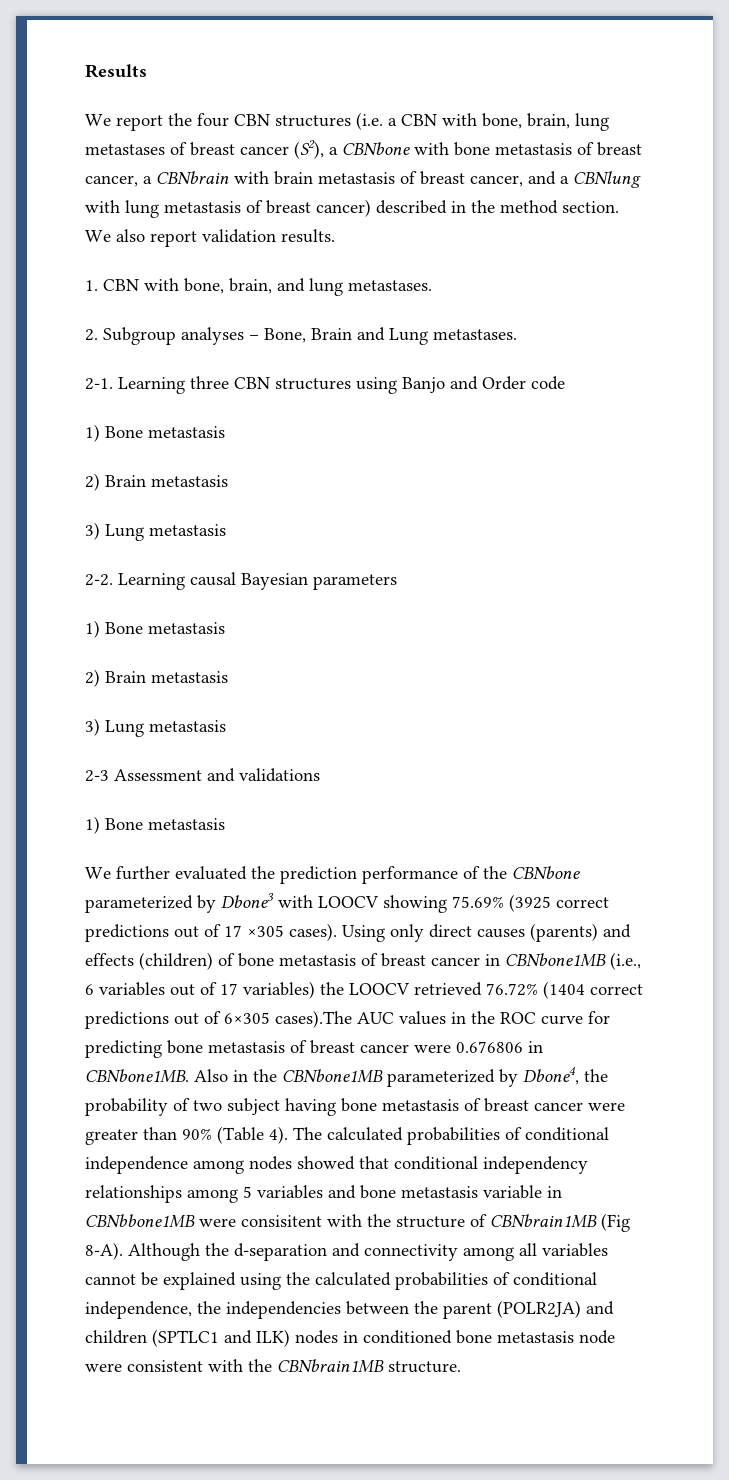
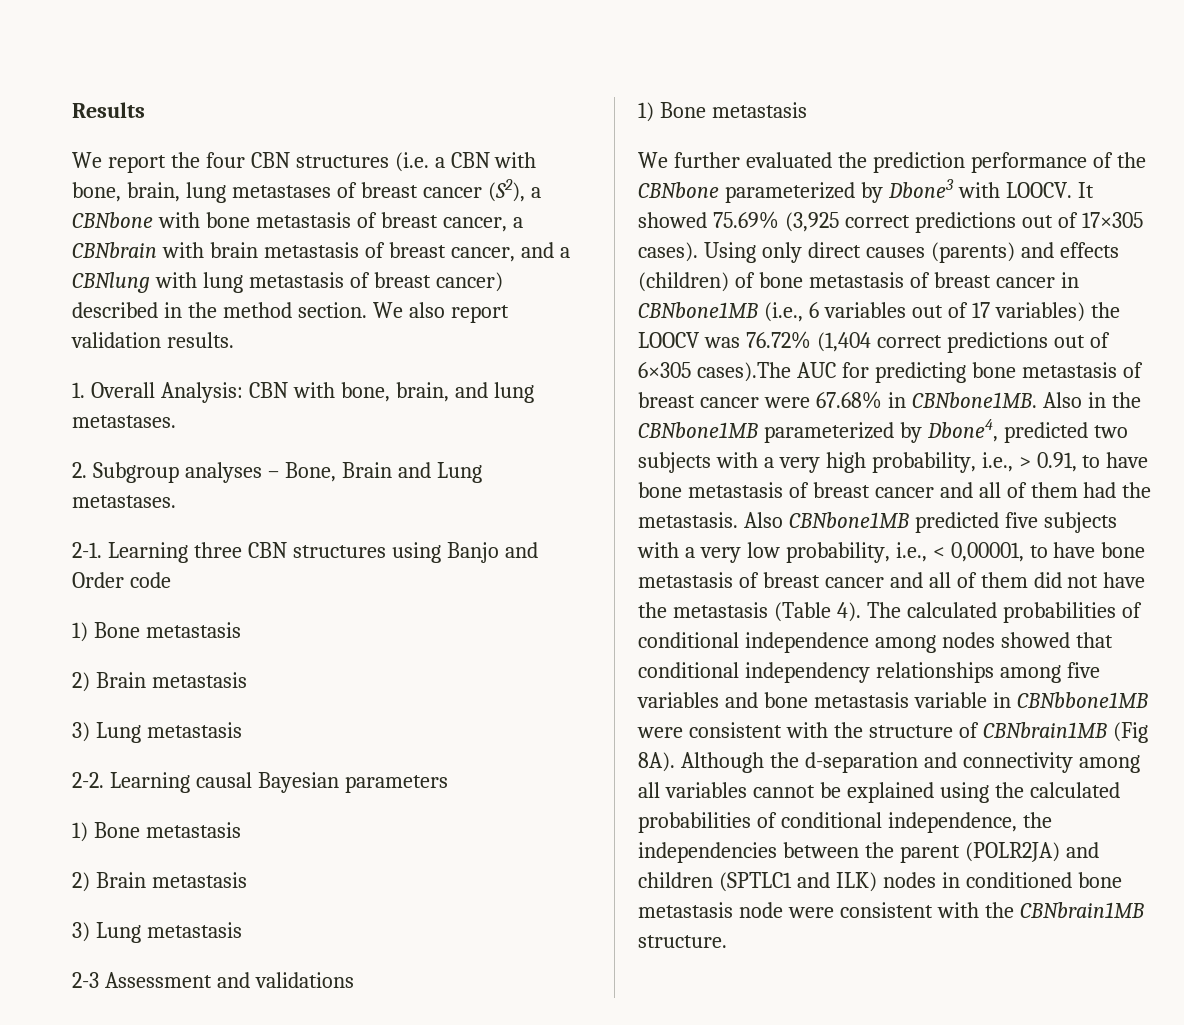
(98, 285) none -> [90,382,243,403] Overall Analysis:
[318,894,609,913] [85,924,284,942] LOOCV showing 75.69% (3925 correct predictions out of 17 ×305 -> [1005,182,1094,198] [638,211,1143,233] LOOCV. It showed 75.69% (3,925 correct predictions out of 17×305
[414,981,585,999] retrieved 76.72% (1404 -> [703,331,871,352] was 76.72% (1,404
[399,1011,583,1025] values in the ROC curve -> (836, 370) none
[456,1041,523,1053] 0.676806 -> [815,391,882,409] 67.68%
[584,1069,608,1082] [85,1098,625,1116] [85,1127,212,1145] the probability of two subject having bone metastasis of breast cancer were greater than 90% -> [1003,422,1128,443] [638,452,1149,473] [638,482,1152,498] [638,512,1117,533] [637,542,1146,563] [638,572,1146,588] [638,602,768,618] predicted two subjects with a very high probability, i.e., > 0.91, to have bone metastasis of breast cancer and all of them had the metastasis. Also CBNbone1MB predicted five subjects with a very low probability, i.e., < 0,00001, to have bone metastasis of breast cancer and all of them did not have the metastasis
[243,1186,252,1198] 5 -> [1066,662,1100,678] five
[241,1215,322,1227] consisitent -> [688,722,782,738] consistent
[85,1242,123,1260] 8-A). -> [638,752,675,772] 8A).

